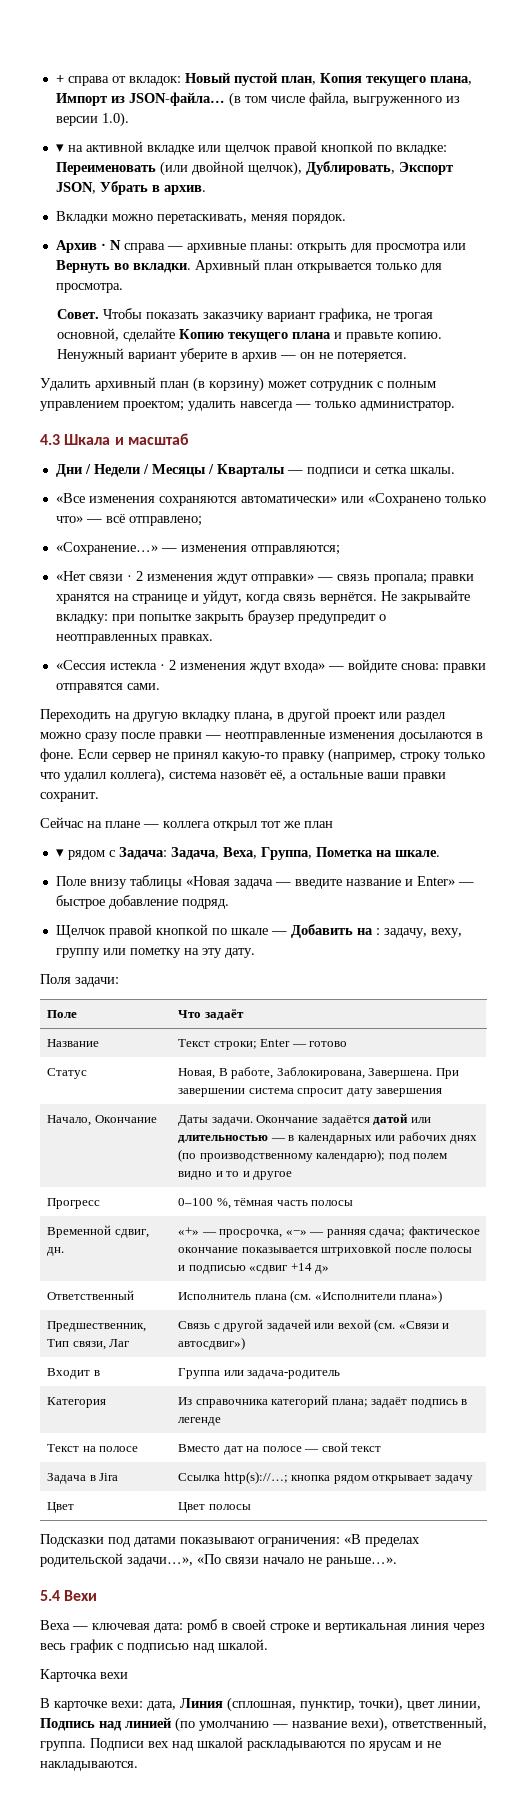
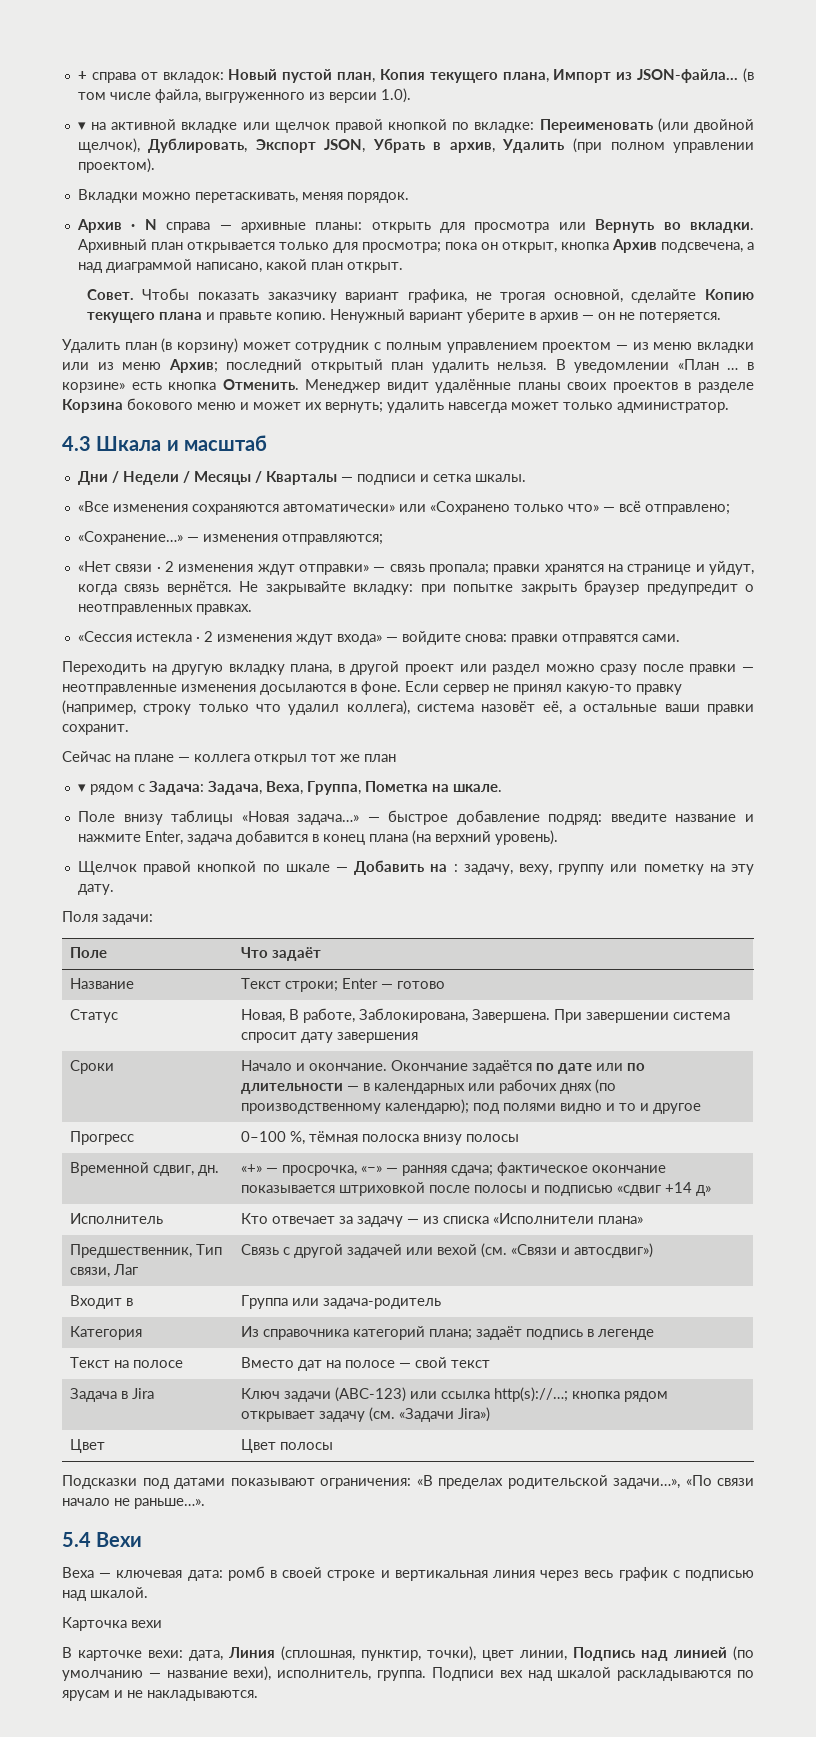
[163,185,206,195] архив. -> [449,138,754,153] [77,158,155,173] архив, Удалить (при полном управлении проектом).
[55,283,123,293] просмотра. -> [361,239,754,253] [77,259,403,273] просмотра; пока он открыт, кнопка Архив подсвечена, а над диаграммой написано, какой план открыт.
[95,377,156,391] архивный -> (120, 346) none
[123,401,184,411] проектом; -> [542,342,755,353] [62,359,755,373] [62,379,754,393] [62,398,383,413] проектом — из меню вкладки или из меню Архив; последний открытый план удалить нельзя. В уведомлении «План … в корзине» есть кнопка Отменить. Менеджер видит удалённые планы своих проектов в разделе Корзина бокового меню и может их вернуть;
[295,404,311,408] — -> [511,402,559,410] может
[233,876,474,889] [55,895,229,909] задача — введите название и Enter» — быстрое добавление подряд. -> [297,810,754,825] [77,830,558,845] задача…» — быстрое добавление подряд: введите название и нажмите Enter, задача добавится в конец плана (на верхний уровень).
[47,1115,157,1126] [178,1113,431,1126] [178,1135,269,1143] Начало, Окончание | Даты задачи. Окончание задаётся датой или длительностью -> [70,1060,115,1074] [241,1060,646,1074] [241,1083,344,1094] Сроки | Начало и окончание. Окончание задаётся по дате или по длительности
[413,1153,448,1159] полем -> [503,1103,557,1111] полями
[276,1200,308,1206] часть -> [362,1134,463,1145] полоска внизу
[47,1290,135,1300] [178,1290,443,1303] Ответственный | Исполнитель плана (см. «Исполнители плана») -> [70,1213,164,1224] [241,1213,644,1227] Исполнитель | Кто отвечает за задачу — из списка «Исполнители плана»
[178,1473,221,1481] Ссылка -> [241,1387,491,1402] Ключ задачи (ABC-123) или ссылка
(473, 1479) none -> [369,1407,491,1422] (см. «Задачи Jira»)
[392,1717,487,1730] ответственный, -> [277,1670,372,1681] исполнитель,

